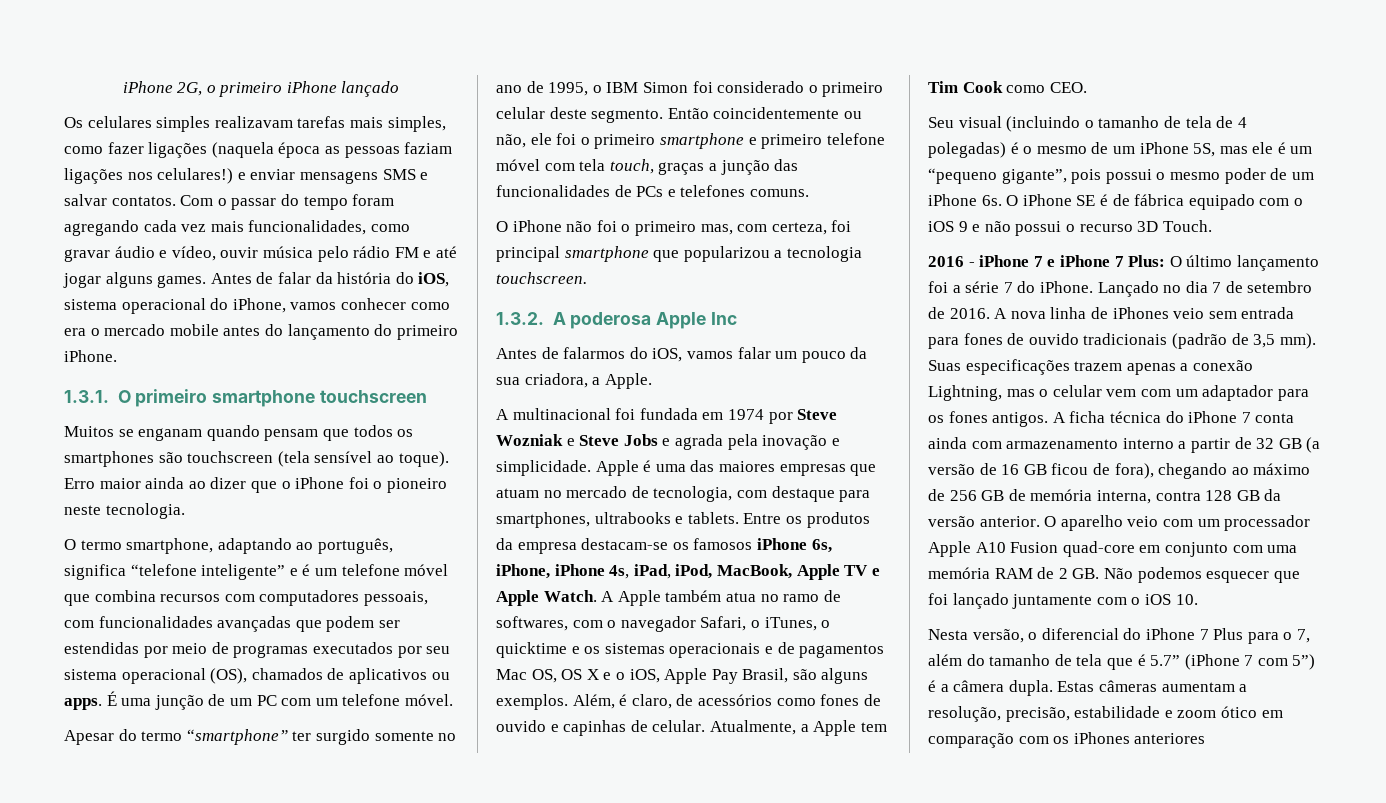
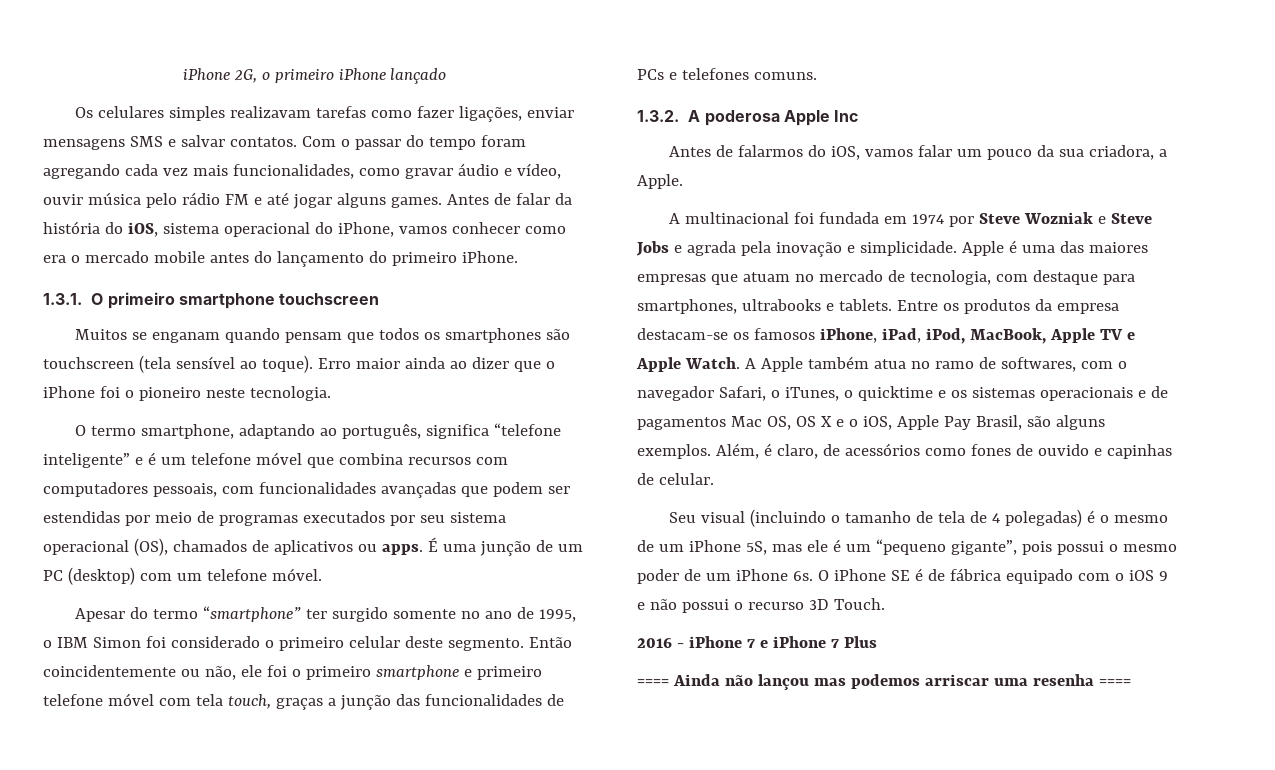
[349,116,446,132] [64,142,453,158] [64,168,246,184] mais simples, como fazer ligações (naquela época as pessoas faziam ligações nos celulares!) e -> [370,106,522,122] como fazer ligações,
(277, 700) none -> [67,567,135,585] (desktop)
[496,220,852,236] [496,246,862,262] [496,272,587,284] // O iPhone não foi o primeiro mas, com certeza, foi principal smartphone que popularizou a tecnologia touchscreen. -> (817, 76) none
[756,538,832,553] [496,564,630,579] iPhone 6s, iPhone, iPhone 4s, -> [819,328,877,343] iPhone,
[709,720,887,736] [928,81,1087,93] Atualmente, a Apple tem Tim Cook como CEO. -> (714, 479) none
[1128,255,1319,271] [928,281,1313,297] [928,307,1295,319] [928,333,1316,349] [928,359,1253,375] [928,385,1309,401] [928,411,1295,427] [928,437,1321,453] [928,463,1311,479] [928,489,1282,504] [928,515,1311,531] [928,541,1298,557] [928,567,1300,583] [928,593,1198,609] [928,628,1310,644] [928,654,1316,670] [928,680,1248,696] [928,706,1283,722] [928,732,1206,748] Plus: O último lançamento foi a série 7 do iPhone. Lançado no dia 7 de setembro de 2016. A nova linha de iPhones veio sem entrada para fones de ouvido tradicionais (padrão de 3,5 mm). Suas especificações trazem apenas a conexão Lightning, mas o celular vem com um adaptador para os fones antigos. A ficha técnica do iPhone 7 conta ainda com armazenamento interno a partir de 32 GB (a versão de 16 GB ficou de fora), chegando ao máximo de 256 GB de memória interna, contra 128 GB da versão anterior. O aparelho veio com um processador Apple A10 Fusion quad-core em conjunto com uma memória RAM de 2 GB. Não podemos esquecer que foi lançado juntamente com o iOS 10. // Nesta versão, o diferencial do iPhone 7 Plus para o 7, além do tamanho de tela que é 5.7” (iPhone 7 com 5”) é a câmera dupla. Estas câmeras aumentam a resolução, precisão, estabilidade e zoom ótico em comparação com os iPhones anteriores -> [843,636,877,648] [637,674,1131,690] Plus // ==== Ainda não lançou mas podemos arriscar uma resenha ====

